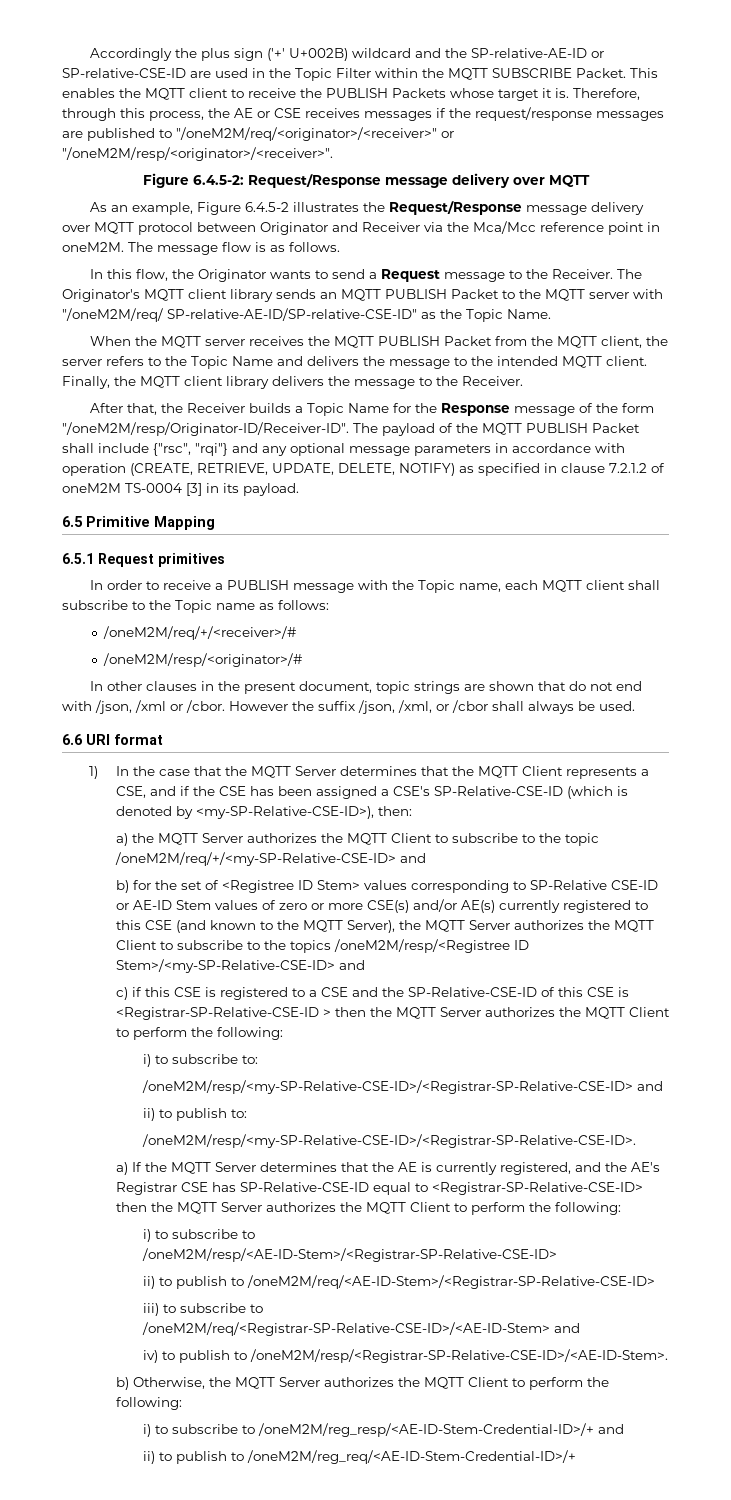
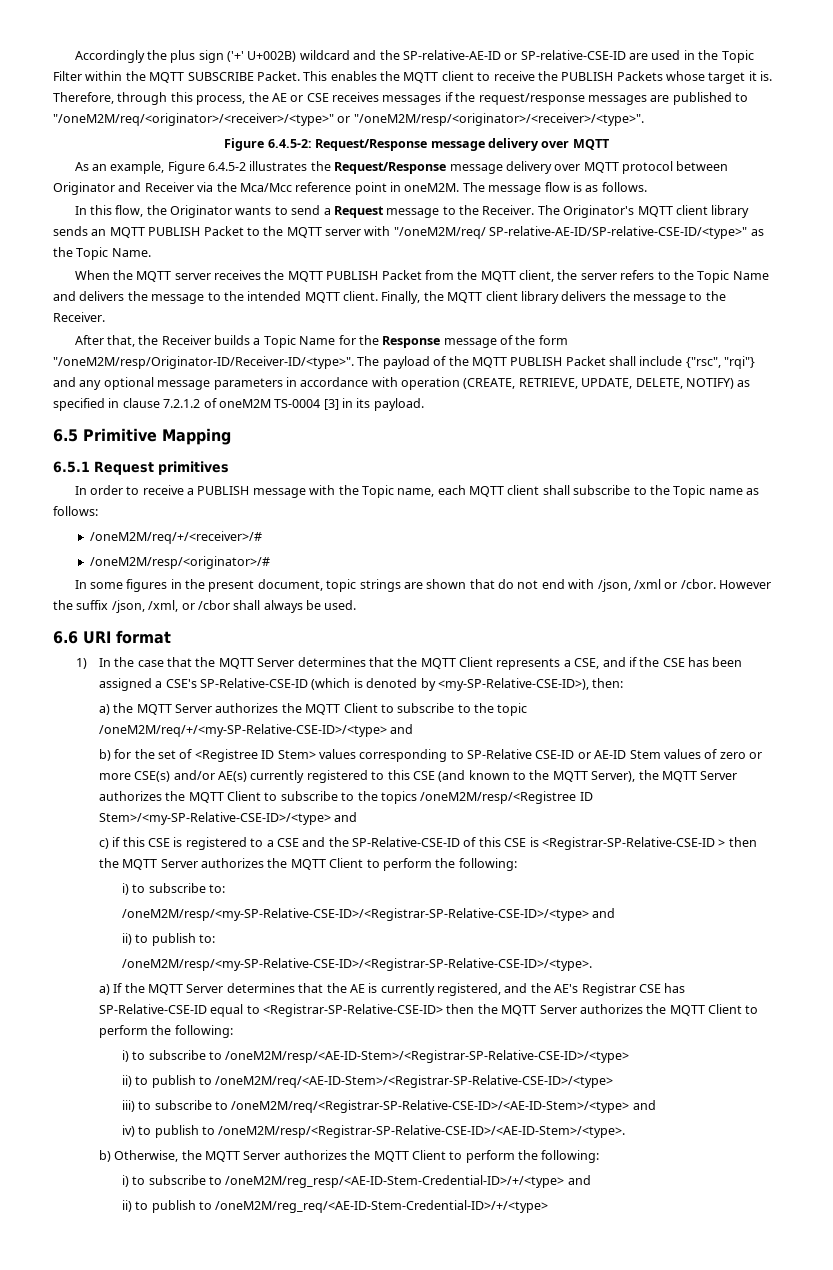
[176,127,454,141] [62,147,333,161] "/oneM2M/req/<originator>/<receiver>" or "/oneM2M/resp/<originator>/<receiver>". -> [53,113,644,126] "/oneM2M/req/<originator>/<receiver>/<type>" or "/oneM2M/resp/<originator>/<receiver>/<type>".
[167,308,417,321] SP-relative-AE-ID/SP-relative-CSE-ID" -> [489,226,748,239] SP-relative-AE-ID/SP-relative-CSE-ID/<type>"
[62,422,349,436] "/oneM2M/resp/Originator-ID/Receiver-ID". -> [53,356,354,369] "/oneM2M/resp/Originator-ID/Receiver-ID/<type>".
[106,681,197,691] other clauses -> [89,579,168,592] some figures
[114,852,396,866] /oneM2M/req/+/<my-SP-Relative-CSE-ID> -> [98,724,387,737] /oneM2M/req/+/<my-SP-Relative-CSE-ID>/<type>
[115,959,335,973] Stem>/<my-SP-Relative-CSE-ID> -> [98,812,331,825] Stem>/<my-SP-Relative-CSE-ID>/<type>
[141,1080,633,1094] /oneM2M/resp/<my-SP-Relative-CSE-ID>/<Registrar-SP-Relative-CSE-ID> -> [121,908,589,921] /oneM2M/resp/<my-SP-Relative-CSE-ID>/<Registrar-SP-Relative-CSE-ID>/<type>
[141,1134,636,1148] /oneM2M/resp/<my-SP-Relative-CSE-ID>/<Registrar-SP-Relative-CSE-ID>. -> [121,958,592,971] /oneM2M/resp/<my-SP-Relative-CSE-ID>/<Registrar-SP-Relative-CSE-ID>/<type>.
[141,1248,557,1262] [142,1275,655,1289] /oneM2M/resp/<AE-ID-Stem>/<Registrar-SP-Relative-CSE-ID> // ii) to publish to /oneM2M/req/<AE-ID-Stem>/<Registrar-SP-Relative-CSE-ID> -> [225,1050,630,1063] [121,1075,614,1088] /oneM2M/resp/<AE-ID-Stem>/<Registrar-SP-Relative-CSE-ID>/<type> // ii) to publish to /oneM2M/req/<AE-ID-Stem>/<Registrar-SP-Relative-CSE-ID>/<type>
[141,1322,550,1336] /oneM2M/req/<Registrar-SP-Relative-CSE-ID>/<AE-ID-Stem> -> [231,1100,630,1113] /oneM2M/req/<Registrar-SP-Relative-CSE-ID>/<AE-ID-Stem>/<type>
[249,1349,668,1363] /oneM2M/resp/<Registrar-SP-Relative-CSE-ID>/<AE-ID-Stem>. -> [218,1125,626,1138] /oneM2M/resp/<Registrar-SP-Relative-CSE-ID>/<AE-ID-Stem>/<type>.
[257,1423,594,1437] /oneM2M/reg_resp/<AE-ID-Stem-Credential-ID>/+ -> [225,1175,565,1188] /oneM2M/reg_resp/<AE-ID-Stem-Credential-ID>/+/<type>
[246,1450,576,1464] /oneM2M/reg_req/<AE-ID-Stem-Credential-ID>/+ -> [215,1200,549,1213] /oneM2M/reg_req/<AE-ID-Stem-Credential-ID>/+/<type>

